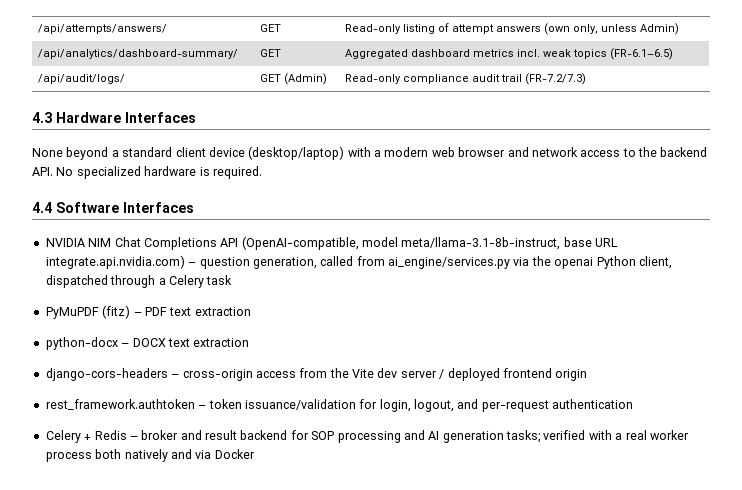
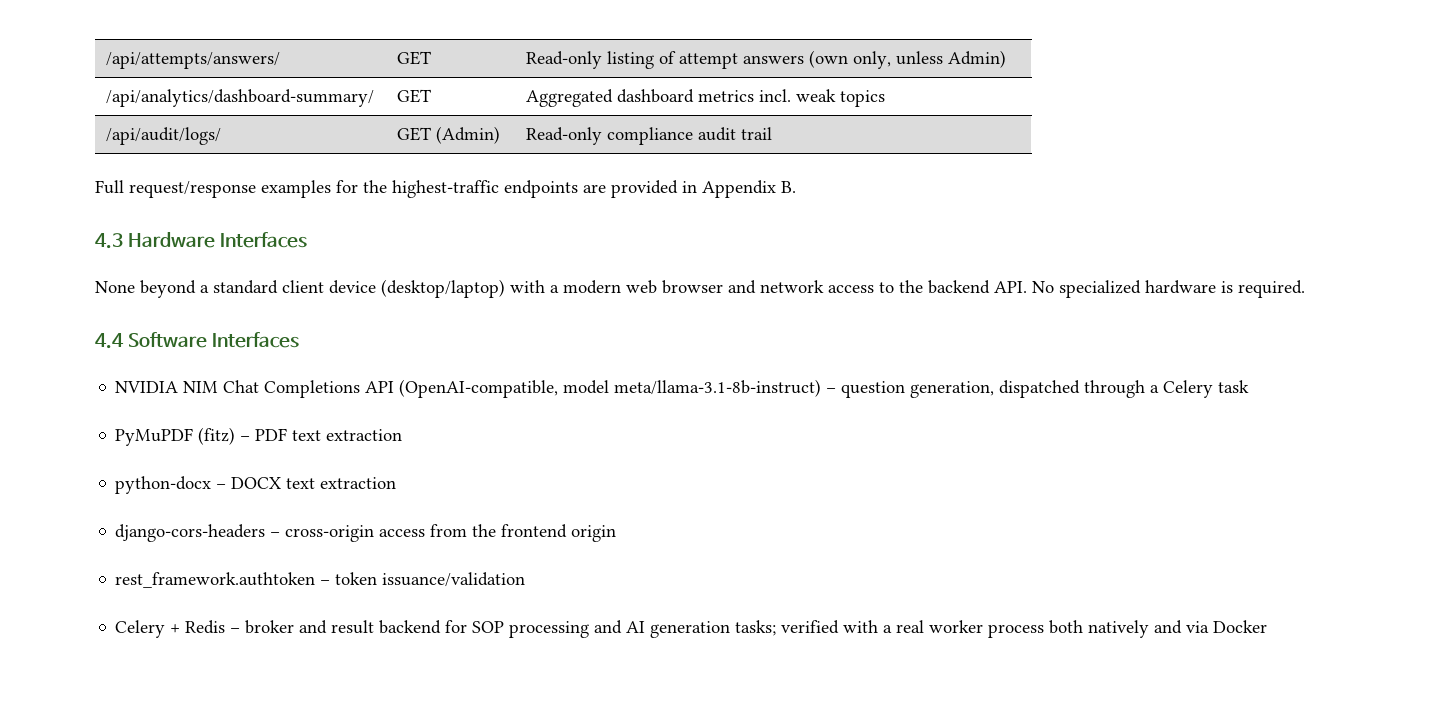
[609,48,673,60] (FR-6.1–6.5) -> (886, 98) none
[524,73,586,85] (FR-7.2/7.3) -> [95,180,796,198] // Full request/response examples for the highest-traffic endpoints are provided in Appendix B.
[401,237,619,250] [45,255,672,269] meta/llama-3.1-8b-instruct, base URL integrate.api.nvidia.com) – question generation, called from ai_engine/services.py via the openai Python client, -> [614,379,995,398] meta/llama-3.1-8b-instruct) – question generation,
[352,368,500,381] Vite dev server / deployed -> (497, 530) none
[359,399,634,412] for login, logout, and per-request authentication -> (526, 579) none

